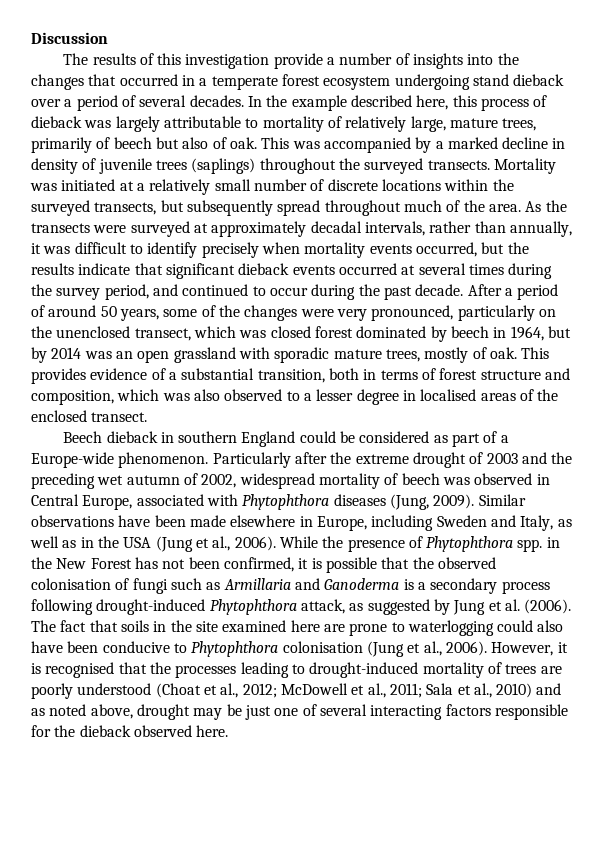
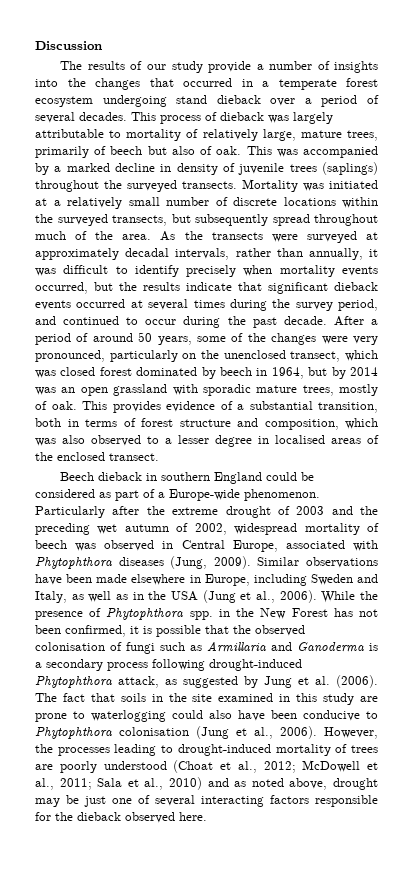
[157,53,270,69] this investigation -> [146,61,203,73] our study
[247,95,477,111] In the example described here, this -> [131,112,156,121] This
[290,620,320,632] here -> [279,693,355,705] in this study
[557,642,568,653] [31,662,147,678] it is recognised that -> (378, 733) none

